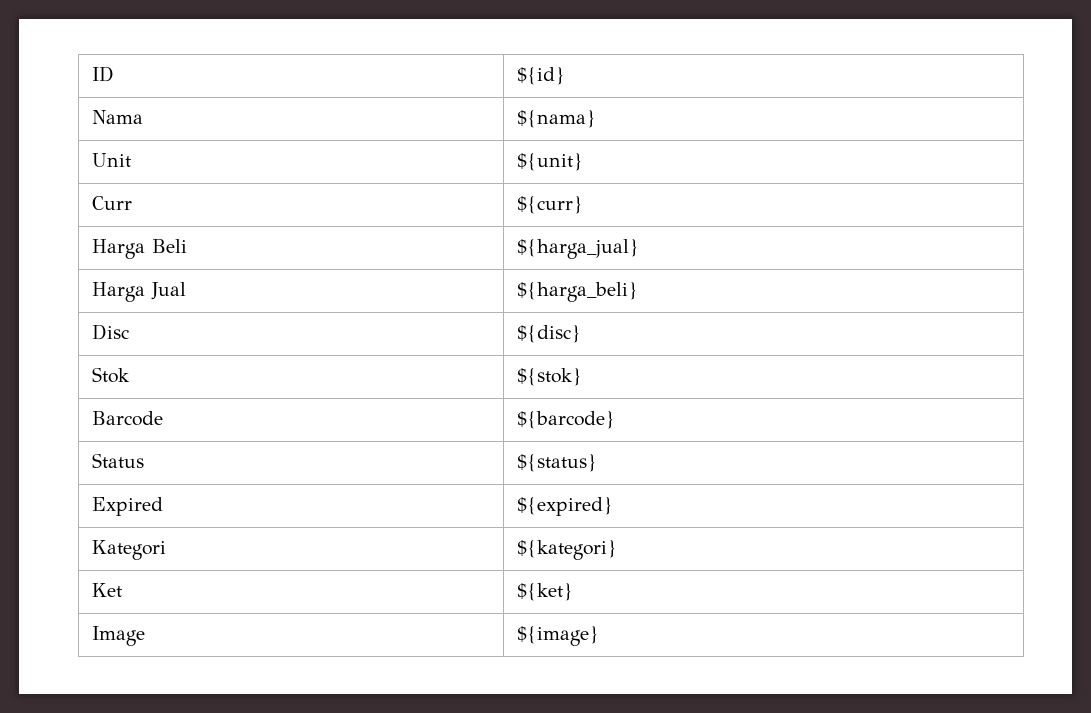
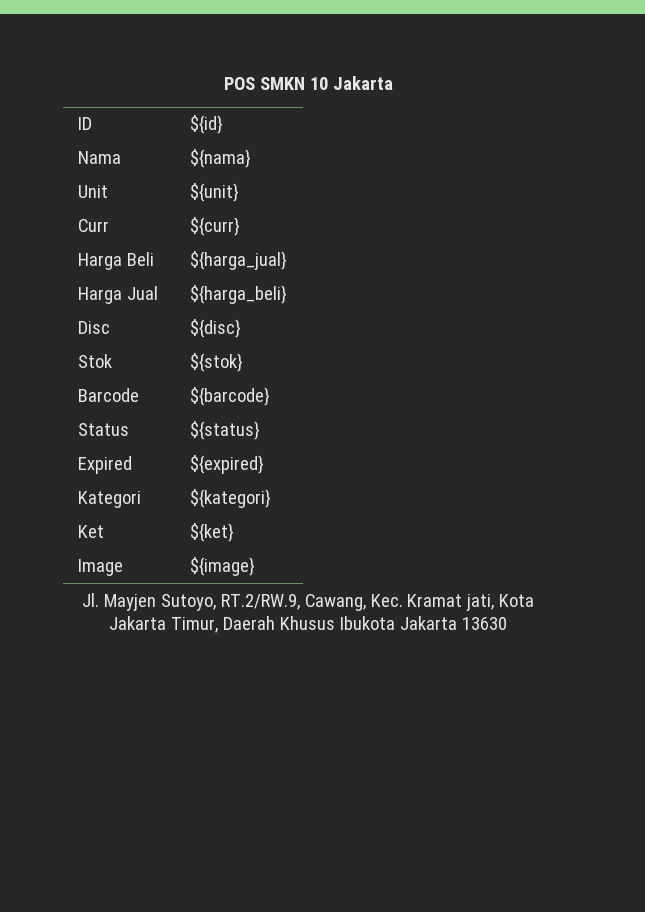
(91, 74) none -> [223,76,393,90] POS SMKN 10 Jakarta //
(599, 636) none -> [81,593,535,611] [109,616,507,633] // Jl. Mayjen Sutoyo, RT.2/RW.9, Cawang, Kec. Kramat jati, Kota Jakarta Timur, Daerah Khusus Ibukota Jakarta 13630

